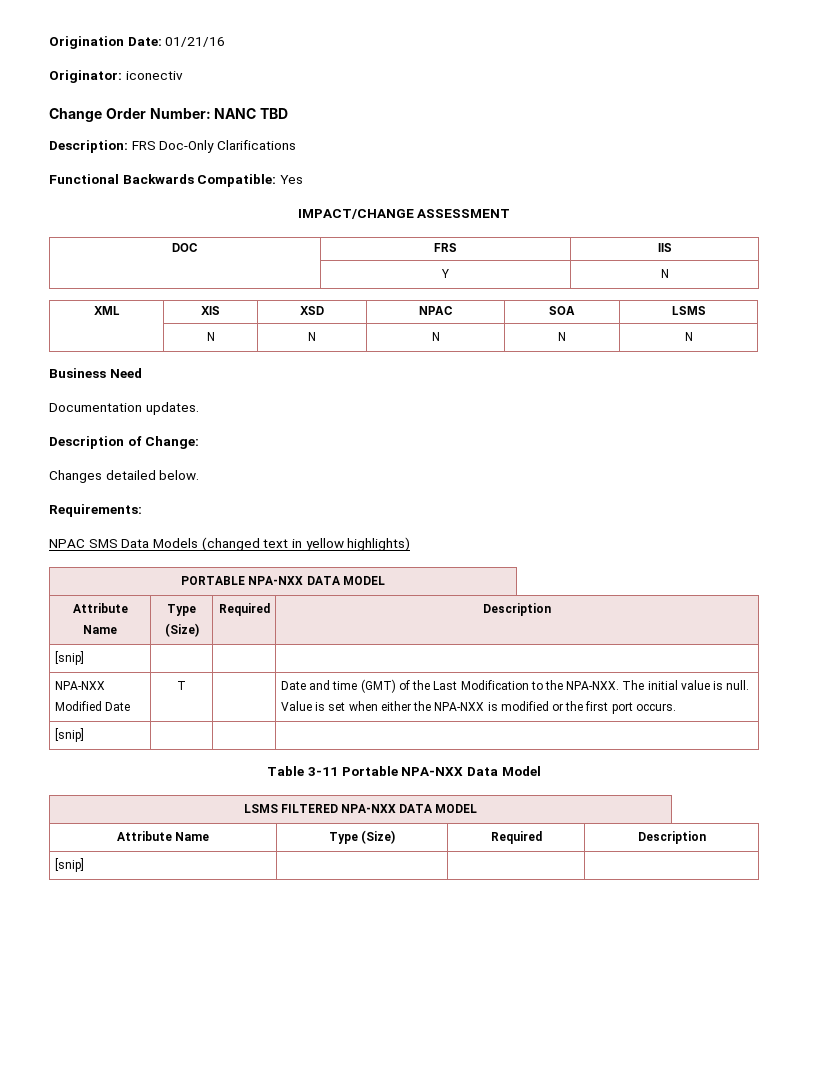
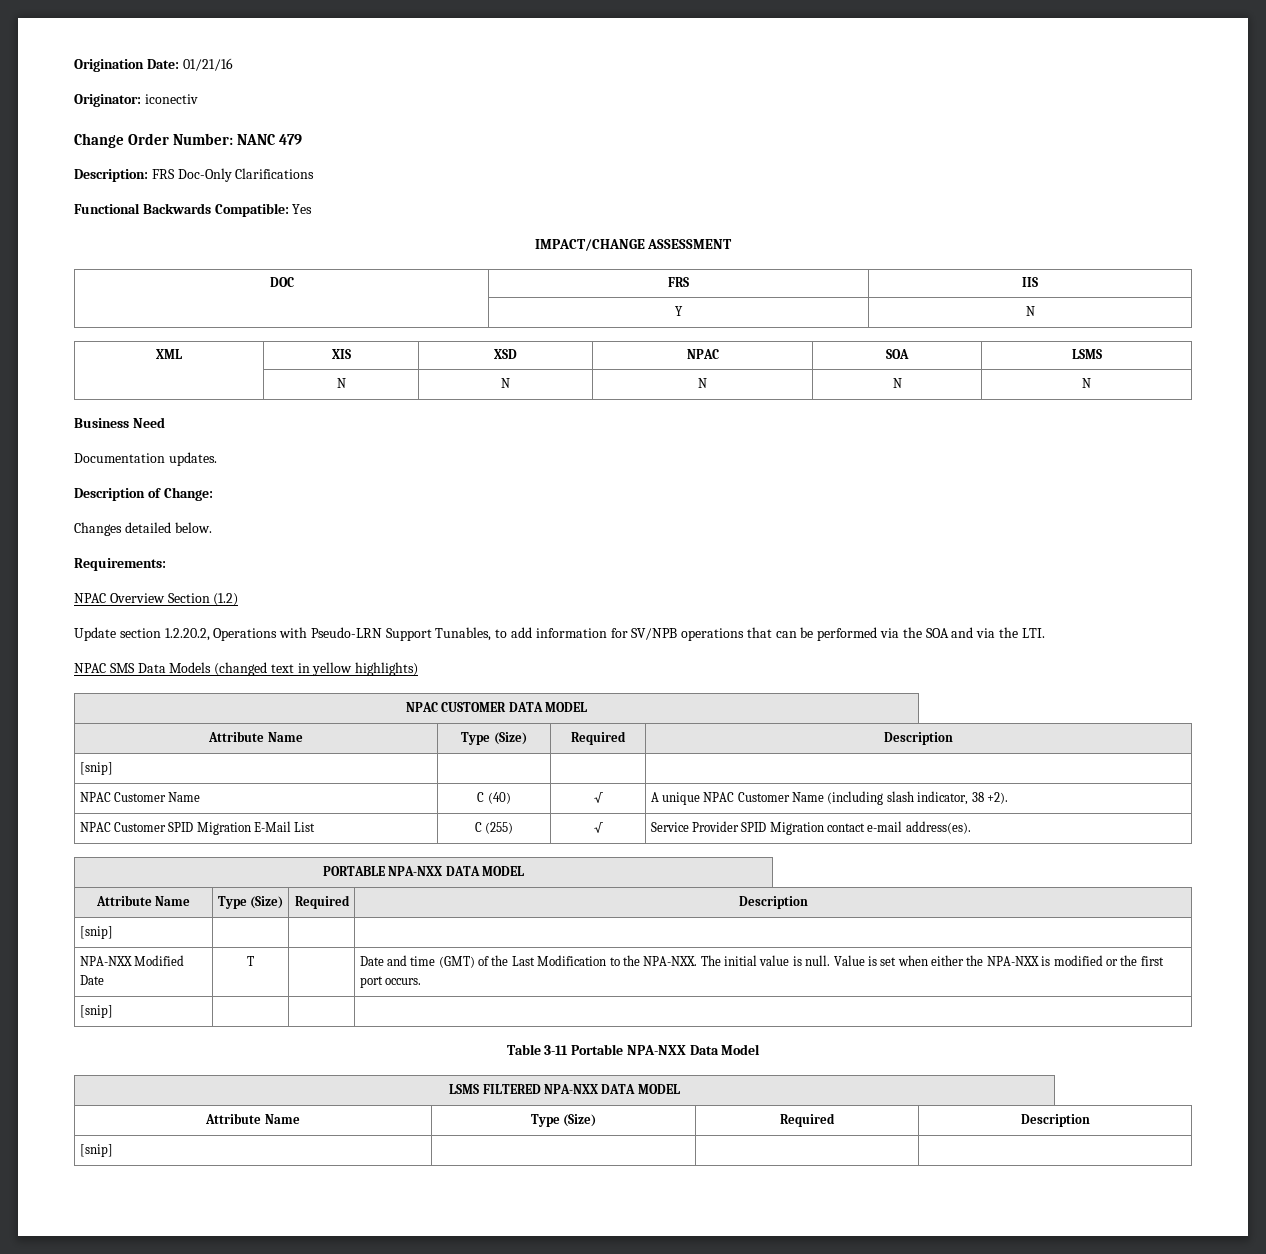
[260,108,289,119] TBD -> [278,134,302,145] 479
(142, 510) none -> [74,593,239,606] [74,627,1045,641] // NPAC Overview Section (1.2) // Update section 1.2.20.2, Operations with Pseudo-LRN Support Tunables, to add information for SV/NPB operations that can be performed via the SOA and via the LTI.
(411, 544) none -> [405,702,588,712] [208,731,303,742] [461,732,527,745] [571,731,626,745] [884,732,953,745] [79,762,113,775] [79,792,201,802] [477,792,511,804] [593,792,603,803] [650,791,1008,805] [79,821,316,835] [474,822,514,834] [593,822,603,833] [650,821,971,835] // NPAC CUSTOMER DATA MODEL // Attribute Name | Type (Size) | Required | Description // [snip] | | | // NPAC Customer Name | C (40) | √ | A unique NPAC Customer Name (including slash indicator, 38 +2). // NPAC Customer SPID Migration E-Mail List | C (255) | √ | Service Provider SPID Migration contact e-mail address(es).

